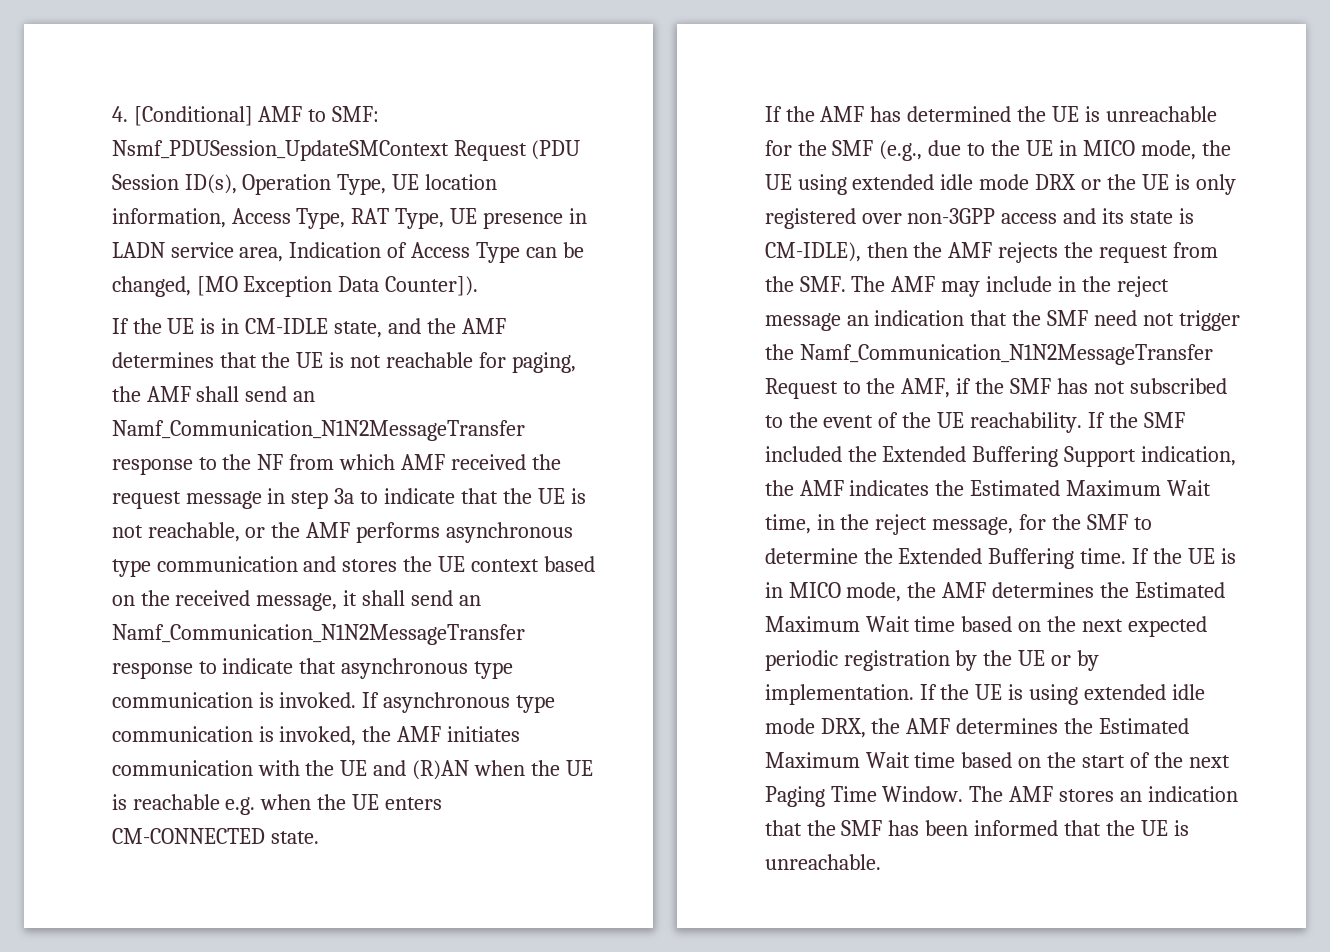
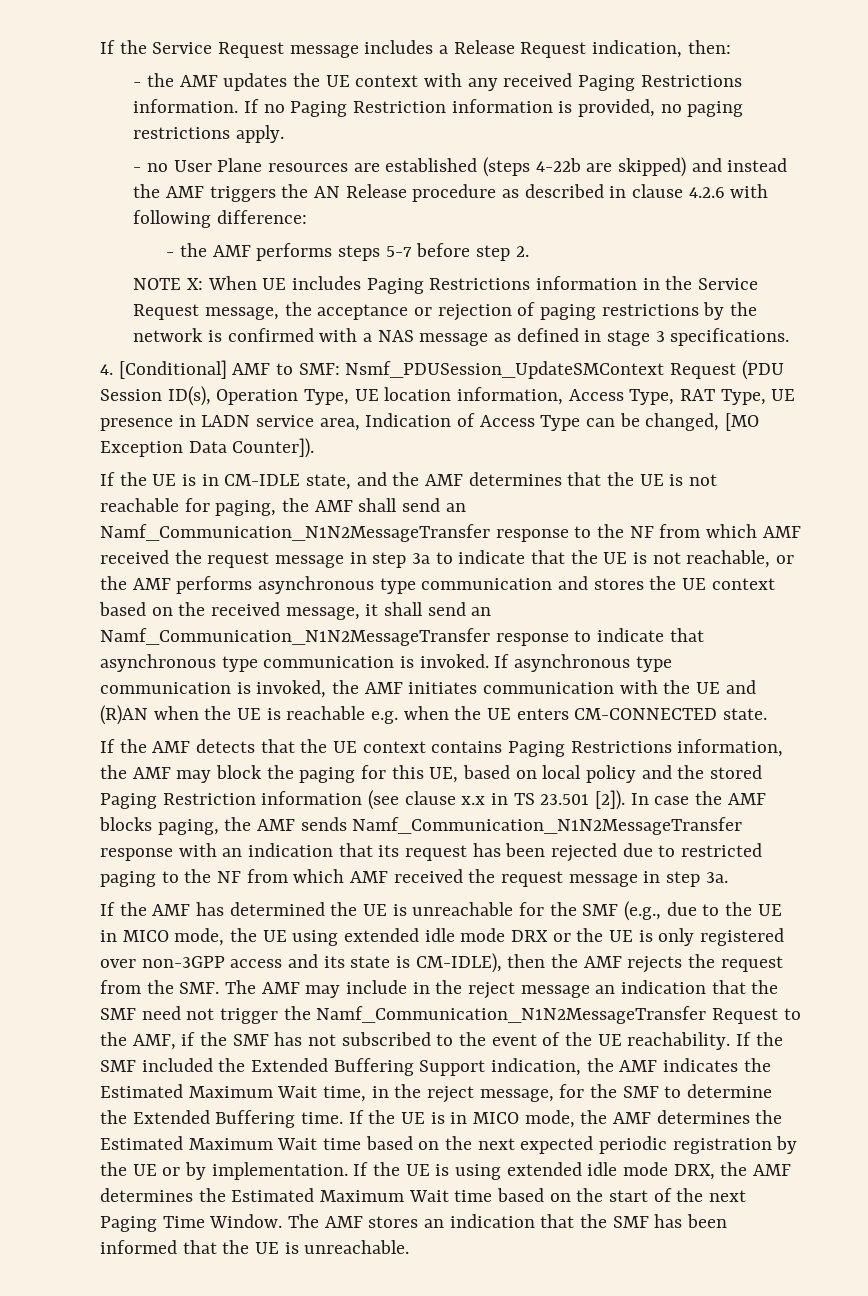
(111, 114) none -> [100,40,731,58] [133,73,742,91] [133,99,744,117] [133,125,284,143] [133,157,788,177] [133,184,769,202] [133,210,307,228] [166,243,529,261] [133,276,758,294] [133,302,757,321] [133,328,790,346] If the Service Request message includes a Release Request indication, then: // - the AMF updates the UE context with any received Paging Restrictions information. If no Paging Restriction information is provided, no paging restrictions apply. // - no User Plane resources are established (steps 4-22b are skipped) and instead the AMF triggers the AN Release procedure as described in clause 4.2.6 with following difference: // - the AMF performs steps 5-7 before step 2. // NOTE X: When UE includes Paging Restrictions information in the Service Request message, the acceptance or rejection of paging restrictions by the network is confirmed with a NAS message as defined in stage 3 specifications. //
(319, 837) none -> [100,739,784,757] [100,765,763,783] [100,790,766,810] [99,817,743,835] [100,843,763,862] [100,869,728,887] // If the AMF detects that the UE context contains Paging Restrictions information, the AMF may block the paging for this UE, based on local policy and the stored Paging Restriction information (see clause x.x in TS 23.501 [2]). In case the AMF blocks paging, the AMF sends Namf_Communication_N1N2MessageTransfer response with an indication that its request has been rejected due to restricted paging to the NF from which AMF received the request message in step 3a.

